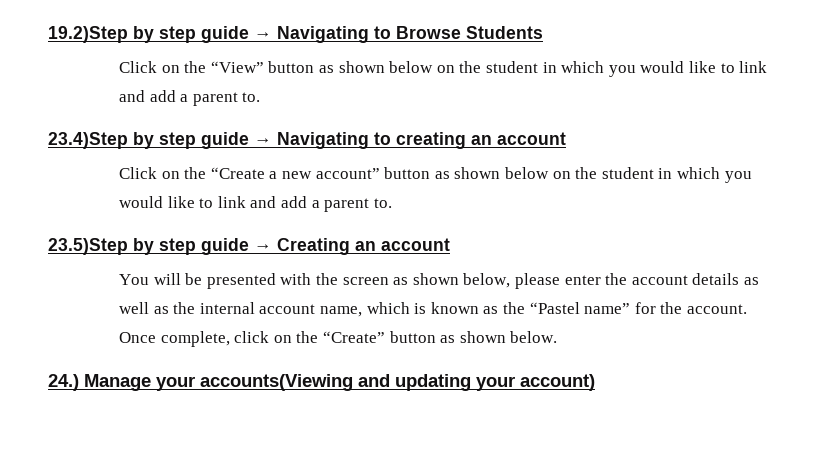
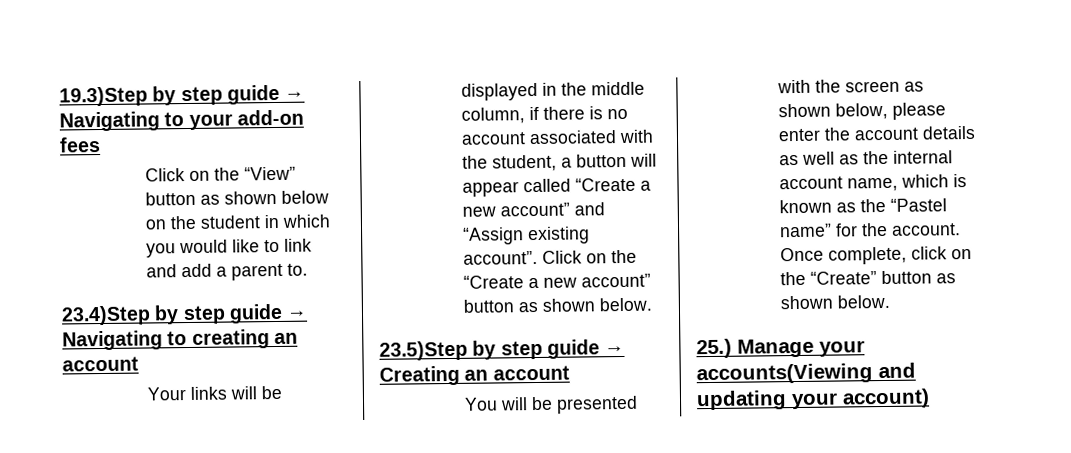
[48,26,543,43] 19.2)Step by step guide → Navigating to Browse Students -> [59,84,306,107] [59,109,304,132] [59,137,101,153] 19.3)Step by step guide → Navigating to your add-on fees
(566, 138) none -> [146,385,282,401] [460,81,645,101] [460,106,628,124] [460,129,654,145] [461,153,657,172] [461,177,651,197] [461,202,605,217] [462,226,590,245] [462,250,538,265] Your links will be displayed in the middle column, if there is no account associated with the student, a button will appear called “Create a new account” and “Assign existing account”.
[504,167,752,183] [119,196,392,212] below on the student in which you would like to link and add a parent to. -> [598,297,652,312] below.
[48,374,79,391] 24.) -> [696,338,732,359] 25.)

